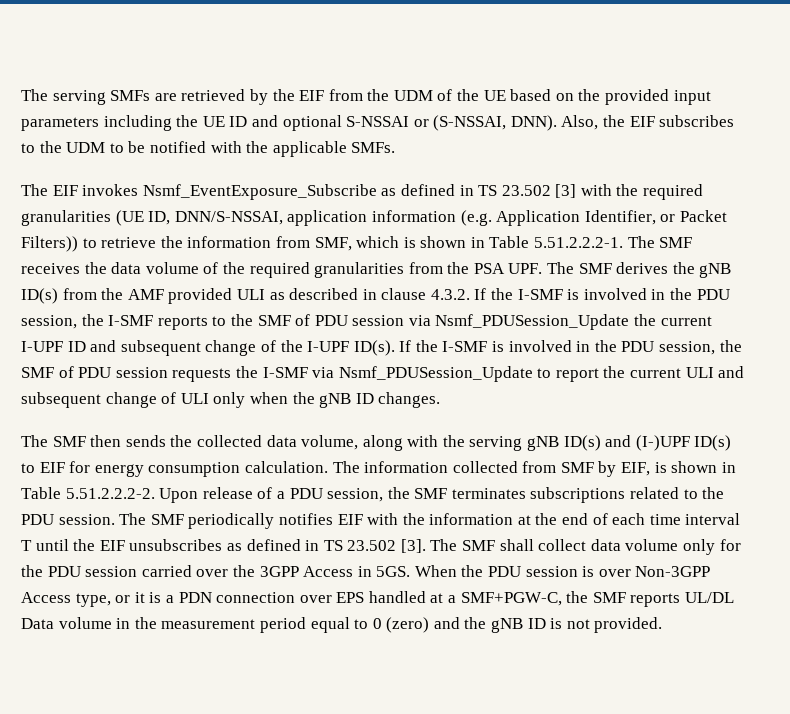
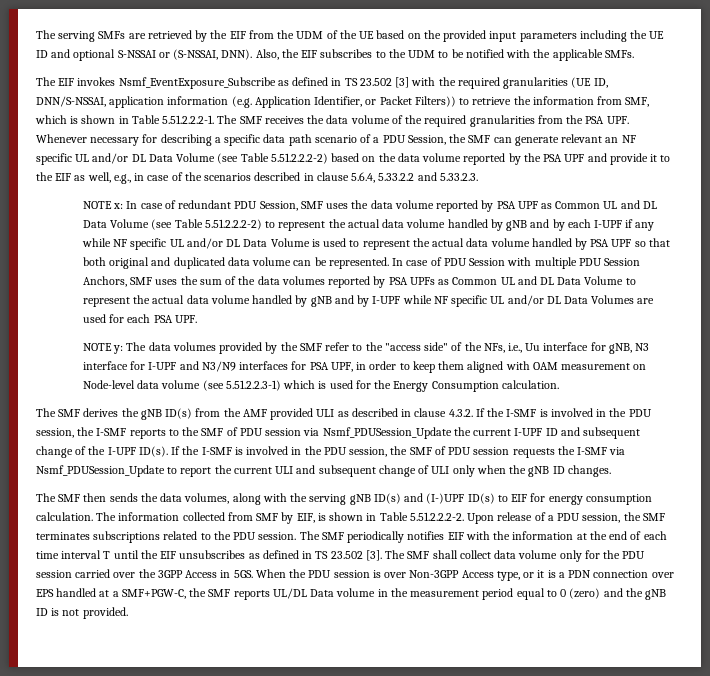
(543, 268) none -> [36,134,636,146] [36,153,671,165] [36,172,478,184] [82,200,657,212] [82,219,655,231] [81,238,670,250] [82,257,640,269] [82,276,636,288] [82,295,655,307] [82,314,197,323] [82,342,650,354] [82,361,647,373] [82,380,559,392] Whenever necessary for describing a specific data path scenario of a PDU Session, the SMF can generate relevant an NF specific UL and/or DL Data Volume (see Table 5.51.2.2.2-2) based on the data volume reported by the PSA UPF and provide it to the EIF as well, e.g., in case of the scenarios described in clause 5.6.4, 5.33.2.2 and 5.33.2.3. // NOTE x: In case of redundant PDU Session, SMF uses the data volume reported by PSA UPF as Common UL and DL Data Volume (see Table 5.51.2.2.2-2) to represent the actual data volume handled by gNB and by each I-UPF if any while NF specific UL and/or DL Data Volume is used to represent the actual data volume handled by PSA UPF so that both original and duplicated data volume can be represented. In case of PDU Session with multiple PDU Session Anchors, SMF uses the sum of the data volumes reported by PSA UPFs as Common UL and DL Data Volume to represent the actual data volume handled by gNB and by I-UPF while NF specific UL and/or DL Data Volumes are used for each PSA UPF. // NOTE y: The data volumes provided by the SMF refer to the "access side" of the NFs, i.e., Uu interface for gNB, N3 interface for I-UPF and N3/N9 interfaces for PSA UPF, in order to keep them aligned with OAM measurement on Node-level data volume (see 5.51.2.2.3-1) which is used for the Energy Consumption calculation. //
[196,435,359,450] collected data volume, -> [160,493,230,504] data volumes,

